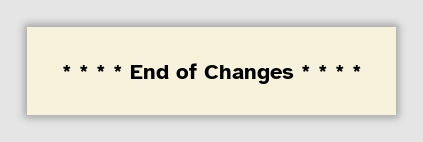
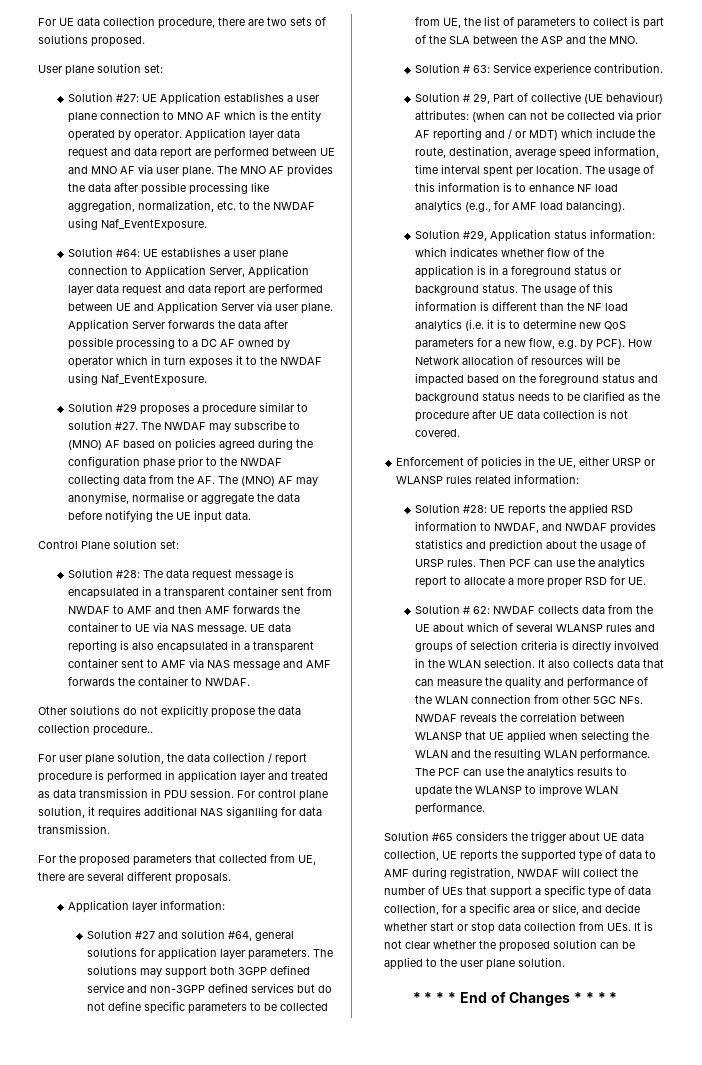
(61, 72) none -> [38,16,326,29] [38,34,145,47] [38,63,163,76] [68,92,320,105] [68,110,322,123] [68,128,301,141] [68,147,336,159] [68,164,334,177] [68,182,270,195] [68,200,316,212] [68,218,208,231] [68,247,289,260] [68,265,310,278] [68,284,324,296] [68,301,334,314] [68,319,289,332] [68,337,291,350] [68,355,323,368] [68,373,208,386] [68,402,309,415] [68,420,301,432] [68,438,314,451] [68,456,283,469] [68,474,319,486] [68,492,301,504] [68,510,252,523] [38,539,179,549] [68,568,295,581] [68,586,333,599] [68,605,301,614] [68,622,292,634] [68,640,315,653] [68,658,332,670] [68,676,251,686] [38,705,301,718] [38,723,153,736] [38,752,307,765] [38,770,328,783] [38,788,328,801] [38,806,322,819] [38,824,110,834] [38,854,316,866] [38,871,231,884] [68,900,226,913] [86,929,294,941] [86,947,333,960] [86,965,310,978] [86,983,332,993] [86,1001,328,1014] [414,16,664,29] [414,35,638,44] [414,63,663,76] [414,92,663,104] [414,110,661,123] [414,128,655,141] [414,146,659,159] [414,164,654,177] [414,182,618,192] [414,200,625,212] [414,229,655,242] [414,247,604,257] [414,265,621,278] [414,283,613,295] [414,301,628,311] [414,319,626,331] [414,338,652,350] [414,355,620,365] [414,373,658,386] [414,391,660,403] [414,409,628,422] [414,429,460,437] [396,456,656,469] [396,474,580,484] [414,503,633,516] [414,521,656,534] [414,539,646,552] [414,557,645,569] [414,576,646,588] [414,604,653,614] [414,622,655,632] [414,640,659,653] [414,658,664,668] [414,676,648,689] [414,694,643,704] [414,712,625,722] [414,730,649,743] [414,748,650,761] [414,766,627,778] [414,784,618,797] [414,803,485,815] [384,831,645,843] [384,849,657,862] [384,867,639,879] [384,885,652,898] [384,903,641,916] [384,921,654,934] [384,939,636,952] [384,957,566,970] For UE data collection procedure, there are two sets of solutions proposed. // User plane solution set: // Solution #27: UE Application establishes a user plane connection to MNO AF which is the entity operated by operator. Application layer data request and data report are performed between UE and MNO AF via user plane. The MNO AF provides the data after possible processing like aggregation, normalization, etc. to the NWDAF using Naf_EventExposure. // Solution #64: UE establishes a user plane connection to Application Server, Application layer data request and data report are performed between UE and Application Server via user plane. Application Server forwards the data after possible processing to a DC AF owned by operator which in turn exposes it to the NWDAF using Naf_EventExposure. // Solution #29 proposes a procedure similar to solution #27. The NWDAF may subscribe to (MNO) AF based on policies agreed during the configuration phase prior to the NWDAF collecting data from the AF. The (MNO) AF may anonymise, normalise or aggregate the data before notifying the UE input data. // Control Plane solution set: // Solution #28: The data request message is encapsulated in a transparent container sent from NWDAF to AMF and then AMF forwards the container to UE via NAS message. UE data reporting is also encapsulated in a transparent container sent to AMF via NAS message and AMF forwards the container to NWDAF. // Other solutions do not explicitly propose the data collection procedure.. // For user plane solution, the data collection / report procedure is performed in application layer and treated as data transmission in PDU session. For control plane solution, it requires additional NAS siganlling for data transmission. // For the proposed parameters that collected from UE, there are several different proposals. // Application layer information: // Solution #27 and solution #64, general solutions for application layer parameters. The solutions may support both 3GPP defined service and non-3GPP defined services but do not define specific parameters to be collected from UE, the list of parameters to collect is part of the SLA between the ASP and the MNO. // Solution # 63: Service experience contribution. // Solution # 29, Part of collective (UE behaviour) attributes: (when can not be collected via prior AF reporting and / or MDT) which include the route, destination, average speed information, time interval spent per location. The usage of this information is to enhance NF load analytics (e.g., for AMF load balancing). // Solution #29, Application status information: which indicates whether flow of the application is in a foreground status or background status. The usage of this information is different than the NF load analytics (i.e. it is to determine new QoS parameters for a new flow, e.g. by PCF). How Network allocation of resources will be impacted based on the foreground status and background status needs to be clarified as the procedure after UE data collection is not covered. // Enforcement of policies in the UE, either URSP or WLANSP rules related information: // Solution #28: UE reports the applied RSD information to NWDAF, and NWDAF provides statistics and prediction about the usage of URSP rules. Then PCF can use the analytics report to allocate a more proper RSD for UE. // Solution # 62: NWDAF collects data from the UE about which of several WLANSP rules and groups of selection criteria is directly involved in the WLAN selection. It also collects data that can measure the quality and performance of the WLAN connection from other 5GC NFs. NWDAF reveals the correlation between WLANSP that UE applied when selecting the WLAN and the resulting WLAN performance. The PCF can use the analytics results to update the WLANSP to improve WLAN performance. // Solution #65 considers the trigger about UE data collection, UE reports the supported type of data to AMF during registration, NWDAF will collect the number of UEs that support a specific type of data collection, for a specific area or slice, and decide whether start or stop data collection from UEs. It is not clear whether the proposed solution can be applied to the user plane solution. //

